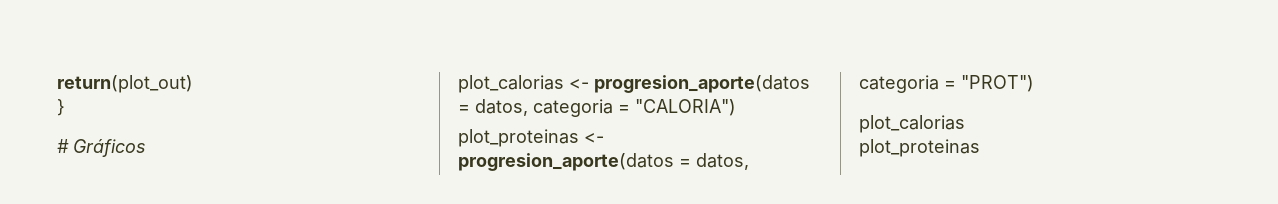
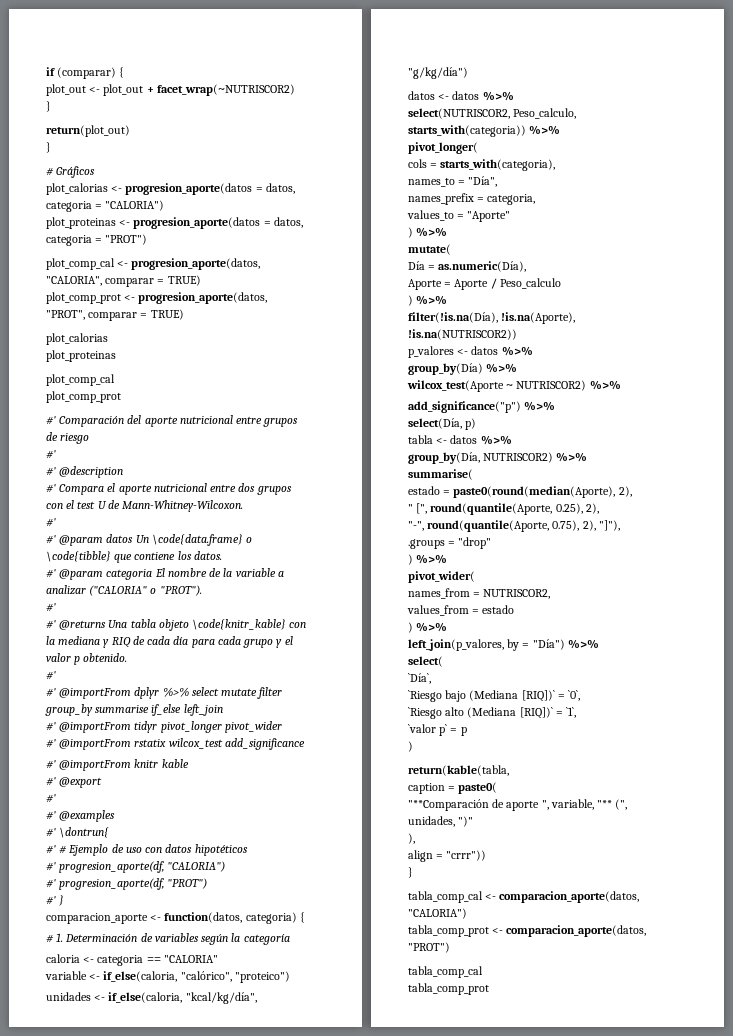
(57, 84) none -> [46,67,125,79] [46,84,295,96] [46,101,51,112] if (comparar) { // plot_out <- plot_out + facet_wrap(~NUTRISCOR2) // } //
[859,115,965,133] [859,139,980,157] plot_calorias // plot_proteinas -> [46,258,261,270] [46,275,201,287] [46,292,268,304] [46,309,184,321] [46,333,108,345] [46,350,116,362] [46,374,115,386] [46,391,121,403] [46,415,299,427] [46,432,90,444] [46,450,56,459] [46,466,124,478] [46,483,292,495] [46,500,244,512] [46,518,56,527] [46,534,253,546] [46,551,222,563] [46,568,284,580] [46,585,202,596] [46,603,56,612] [46,619,307,631] [46,636,293,648] [46,653,128,665] [46,671,56,680] [46,687,283,699] [45,704,223,716] [46,721,282,733] [46,738,305,750] [46,759,189,771] [46,777,103,788] [46,794,56,803] [46,810,116,822] [46,827,110,838] [46,844,248,856] [46,861,226,873] [46,878,208,890] [46,895,65,906] [46,912,305,924] [46,933,290,945] [46,954,218,966] [45,971,290,983] [46,992,257,1004] [408,67,468,79] [408,91,514,101] [408,108,577,119] [408,125,561,137] [408,142,478,154] [408,159,556,171] [408,176,498,187] [408,193,536,205] [407,210,511,222] [408,227,448,238] [408,244,451,255] [408,261,527,272] [408,278,561,290] [408,295,448,306] [408,312,576,324] [408,329,517,340] [408,346,533,358] [408,363,518,375] [407,380,621,392] [408,401,556,413] [408,418,477,430] [408,435,512,445] [408,452,588,464] [408,469,473,480] [408,486,632,498] [408,503,599,515] [408,520,620,532] [408,537,492,549] [408,554,448,565] [408,571,475,583] [408,588,551,599] [407,605,515,616] [408,622,448,633] [408,639,599,651] [408,656,443,667] [408,673,431,684] [408,690,581,702] [408,707,577,719] [408,724,467,736] [408,741,413,752] [408,765,509,776] [408,782,498,794] [408,799,628,811] [408,816,474,827] [408,833,415,844] [408,850,487,862] [408,867,413,878] [408,891,640,903] [408,908,467,919] [408,925,647,937] [408,942,450,953] [408,966,483,978] [408,983,489,995] plot_comp_cal <- progresion_aporte(datos, "CALORIA", comparar = TRUE) // plot_comp_prot <- progresion_aporte(datos, "PROT", comparar = TRUE) // plot_calorias // plot_proteinas // plot_comp_cal // plot_comp_prot // #' Comparación del aporte nutricional entre grupos de riesgo // #' // #' @description // #' Compara el aporte nutricional entre dos grupos con el test U de Mann-Whitney-Wilcoxon. // #' // #' @param datos Un \code{data.frame} o \code{tibble} que contiene los datos. // #' @param categoria El nombre de la variable a analizar ("CALORIA" o "PROT"). // #' // #' @returns Una tabla objeto \code{knitr_kable} con la mediana y RIQ de cada día para cada grupo y el valor p obtenido. // #' // #' @importFrom dplyr %>% select mutate filter group_by summarise if_else left_join // #' @importFrom tidyr pivot_longer pivot_wider // #' @importFrom rstatix wilcox_test add_significance // #' @importFrom knitr kable // #' @export // #' // #' @examples // #' \dontrun{ // #' # Ejemplo de uso con datos hipotéticos // #' progresion_aporte(df, "CALORIA") // #' progresion_aporte(df, "PROT") // #' } // comparacion_aporte <- function(datos, categoria) { // # 1. Determinación de variables según la categoría // caloria <- categoria == "CALORIA" // variable <- if_else(caloria, "calórico", "proteico") // unidades <- if_else(caloria, "kcal/kg/día", "g/kg/día") // datos <- datos %>% // select(NUTRISCOR2, Peso_calculo, starts_with(categoria)) %>% // pivot_longer( // cols = starts_with(categoria), // names_to = "Día", // names_prefix = categoria, // values_to = "Aporte" // ) %>% // mutate( // Día = as.numeric(Día), // Aporte = Aporte / Peso_calculo // ) %>% // filter(!is.na(Día), !is.na(Aporte), !is.na(NUTRISCOR2)) // p_valores <- datos %>% // group_by(Día) %>% // wilcox_test(Aporte ~ NUTRISCOR2) %>% // add_significance("p") %>% // select(Día, p) // tabla <- datos %>% // group_by(Día, NUTRISCOR2) %>% // summarise( // estado = paste0(round(median(Aporte), 2), // " [", round(quantile(Aporte, 0.25), 2), // "-", round(quantile(Aporte, 0.75), 2), "]"), // .groups = "drop" // ) %>% // pivot_wider( // names_from = NUTRISCOR2, // values_from = estado // ) %>% // left_join(p_valores, by = "Día") %>% // select( // `Día`, // `Riesgo bajo (Mediana [RIQ])` = `0`, // `Riesgo alto (Mediana [RIQ])` = `1`, // `valor p` = p // ) // return(kable(tabla, // caption = paste0( // "**Comparación de aporte ", variable, "** (", unidades, ")" // ), // align = "crrr")) // } // tabla_comp_cal <- comparacion_aporte(datos, "CALORIA") // tabla_comp_prot <- comparacion_aporte(datos, "PROT") // tabla_comp_cal // tabla_comp_prot

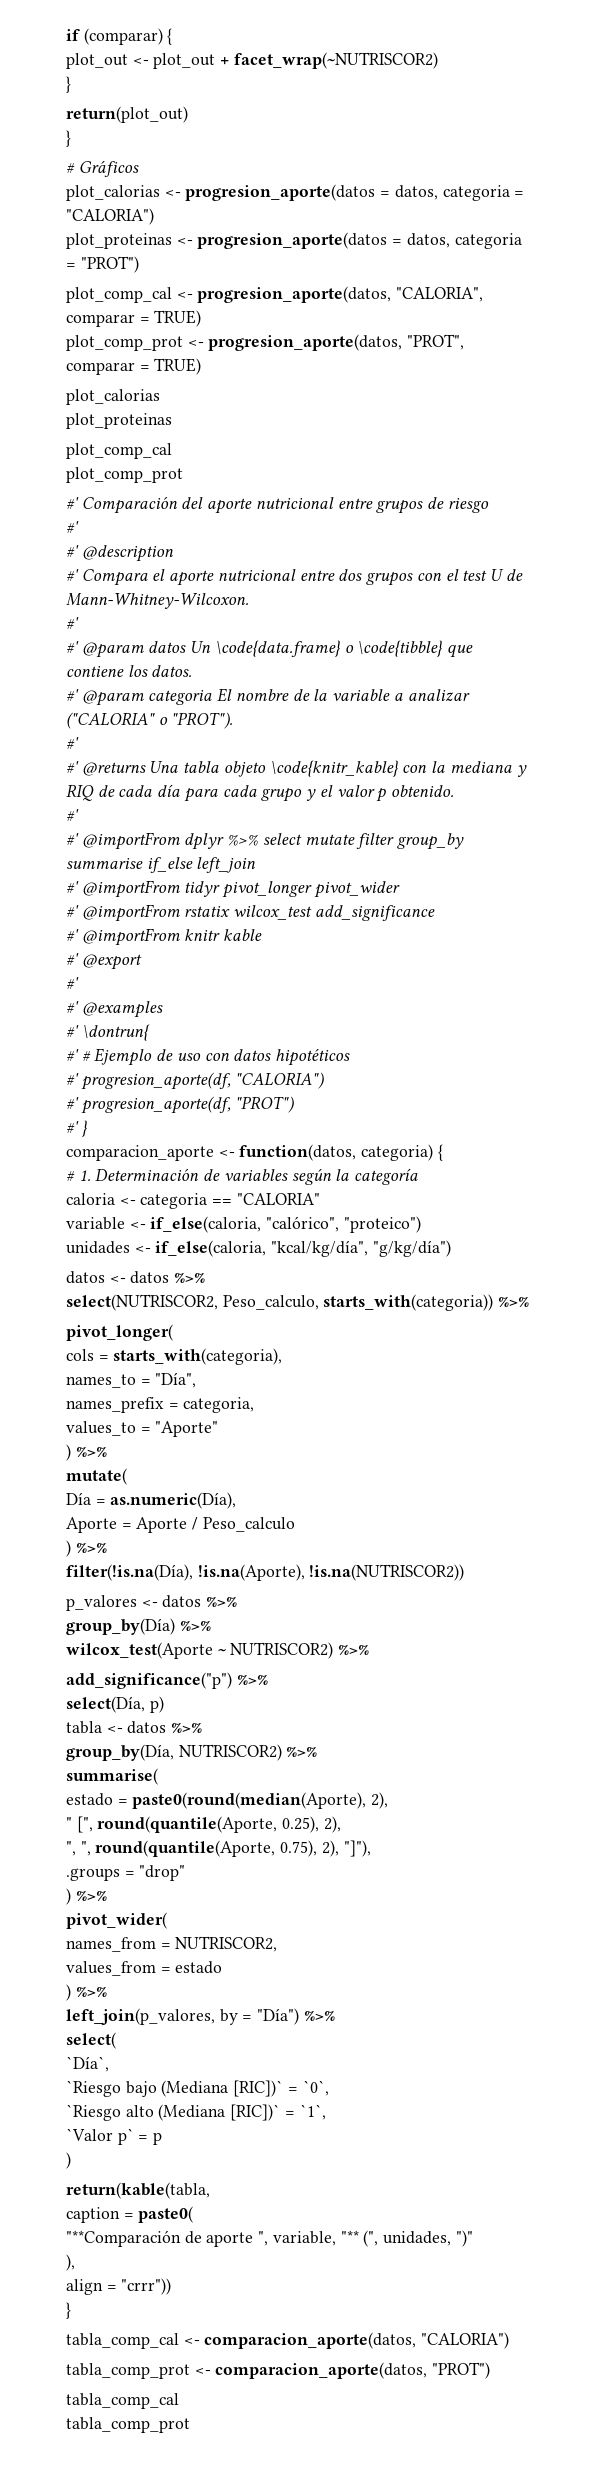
[408,521,424,531] "-", -> [66,1841,91,1856] ", ",
[521,690,555,702] [RIQ])` -> [233,2080,284,2097] [RIC])`
[519,707,553,719] [RIQ])` -> [230,2104,281,2121] [RIC])`
[408,724,436,733] `valor -> [66,2128,113,2141] `Valor

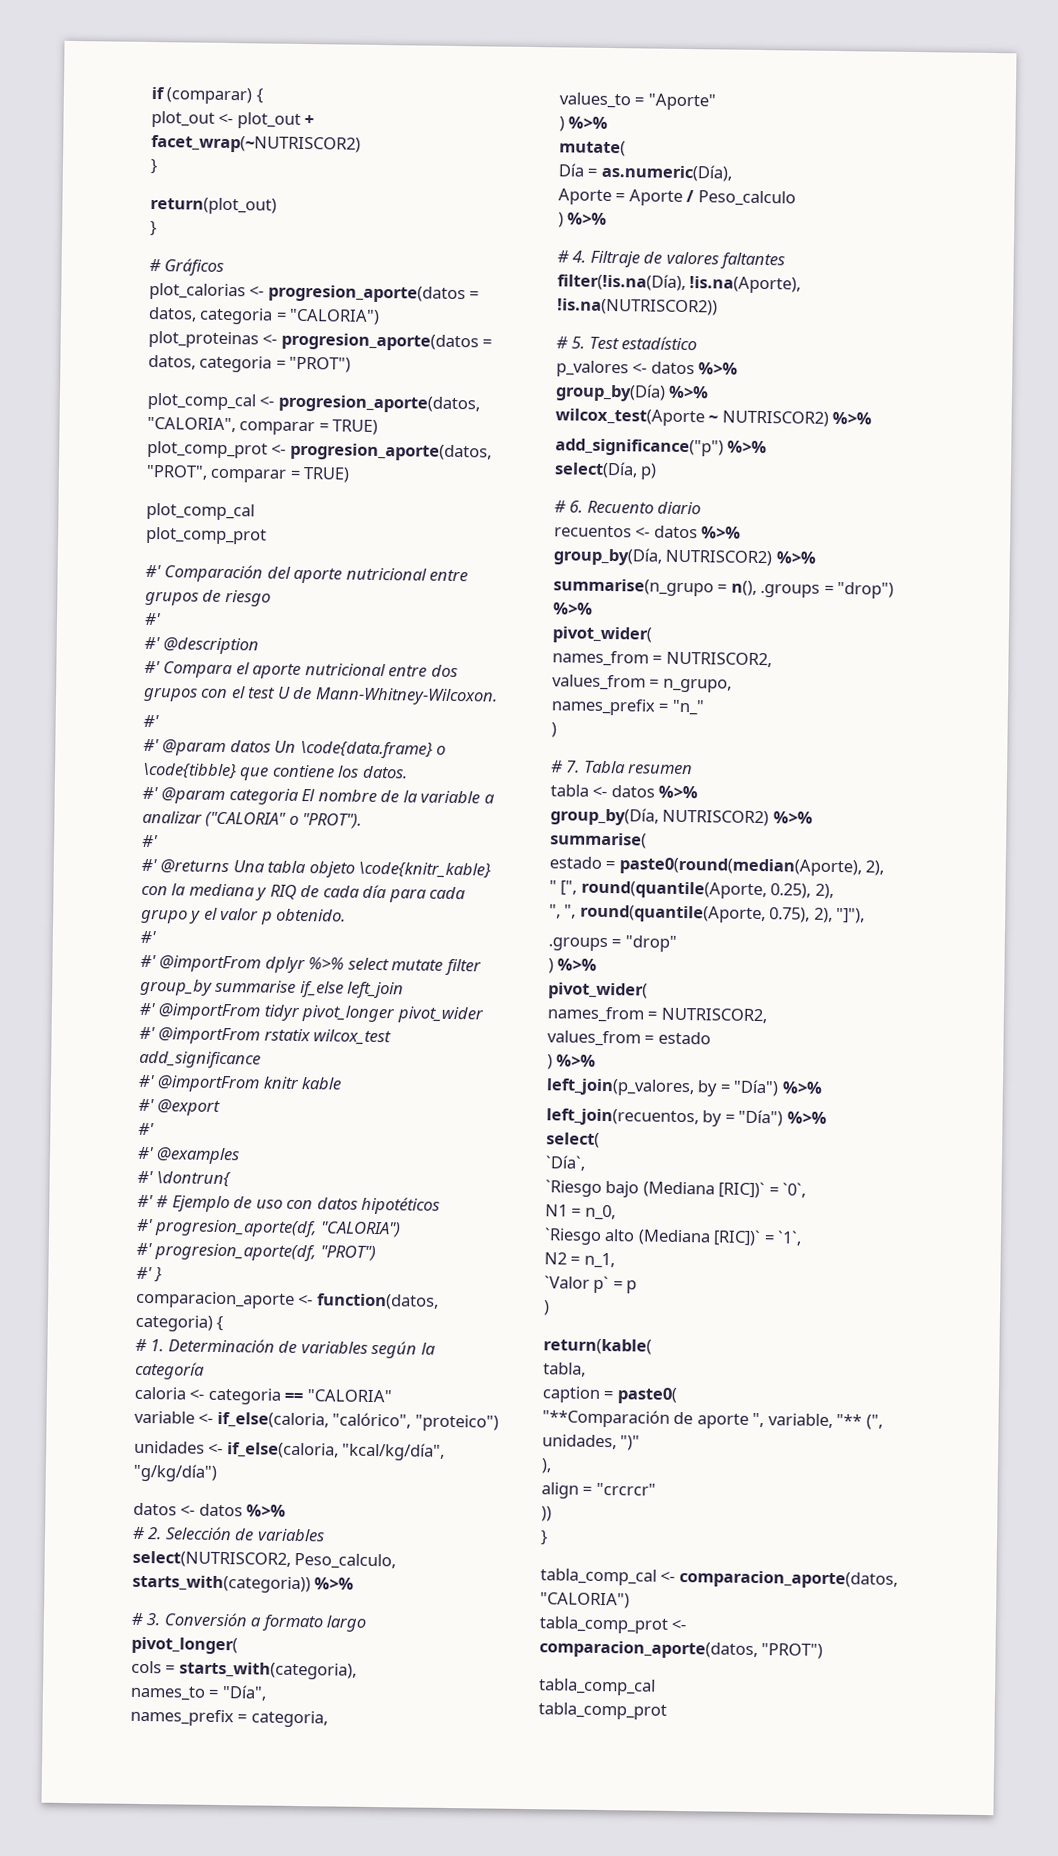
[66,389,160,405] [66,413,172,429] // plot_calorias // plot_proteinas -> (351, 475) none
(206, 1277) none -> [132,1526,325,1542] // # 2. Selección de variables
(530, 1301) none -> [131,1612,367,1632] // # 3. Conversión a formato largo
(107, 1547) none -> [557,250,786,270] // # 4. Filtraje de valores faltantes
(465, 1572) none -> [556,336,698,351] // # 5. Test estadístico
(164, 1704) none -> [554,500,702,515] [554,525,742,539] [553,547,816,567] [553,578,895,599] [553,602,593,615] [552,626,652,644] [552,650,772,668] [552,674,732,693] [551,698,704,716] [551,722,557,738] [551,760,694,775] // # 6. Recuento diario // recuentos <- datos %>% // group_by(Día, NUTRISCOR2) %>% // summarise(n_grupo = n(), .groups = "drop") %>% // pivot_wider( // names_from = NUTRISCOR2, // values_from = n_grupo, // names_prefix = "n_" // ) // # 7. Tabla resumen
(335, 2015) none -> [546,1108,827,1127] // left_join(recuentos, by = "Día") %>%
(329, 2088) none -> [545,1204,616,1221] // N1 = n_0,
(326, 2112) none -> [544,1252,615,1269] // N2 = n_1,
[66,2182,210,2199] return(kable(tabla, -> [543,1338,652,1355] [543,1362,586,1377] return(kable( // tabla,
[121,2278,172,2295] "crrr")) -> [595,1482,656,1496] [541,1506,552,1522] "crcrcr" // ))

